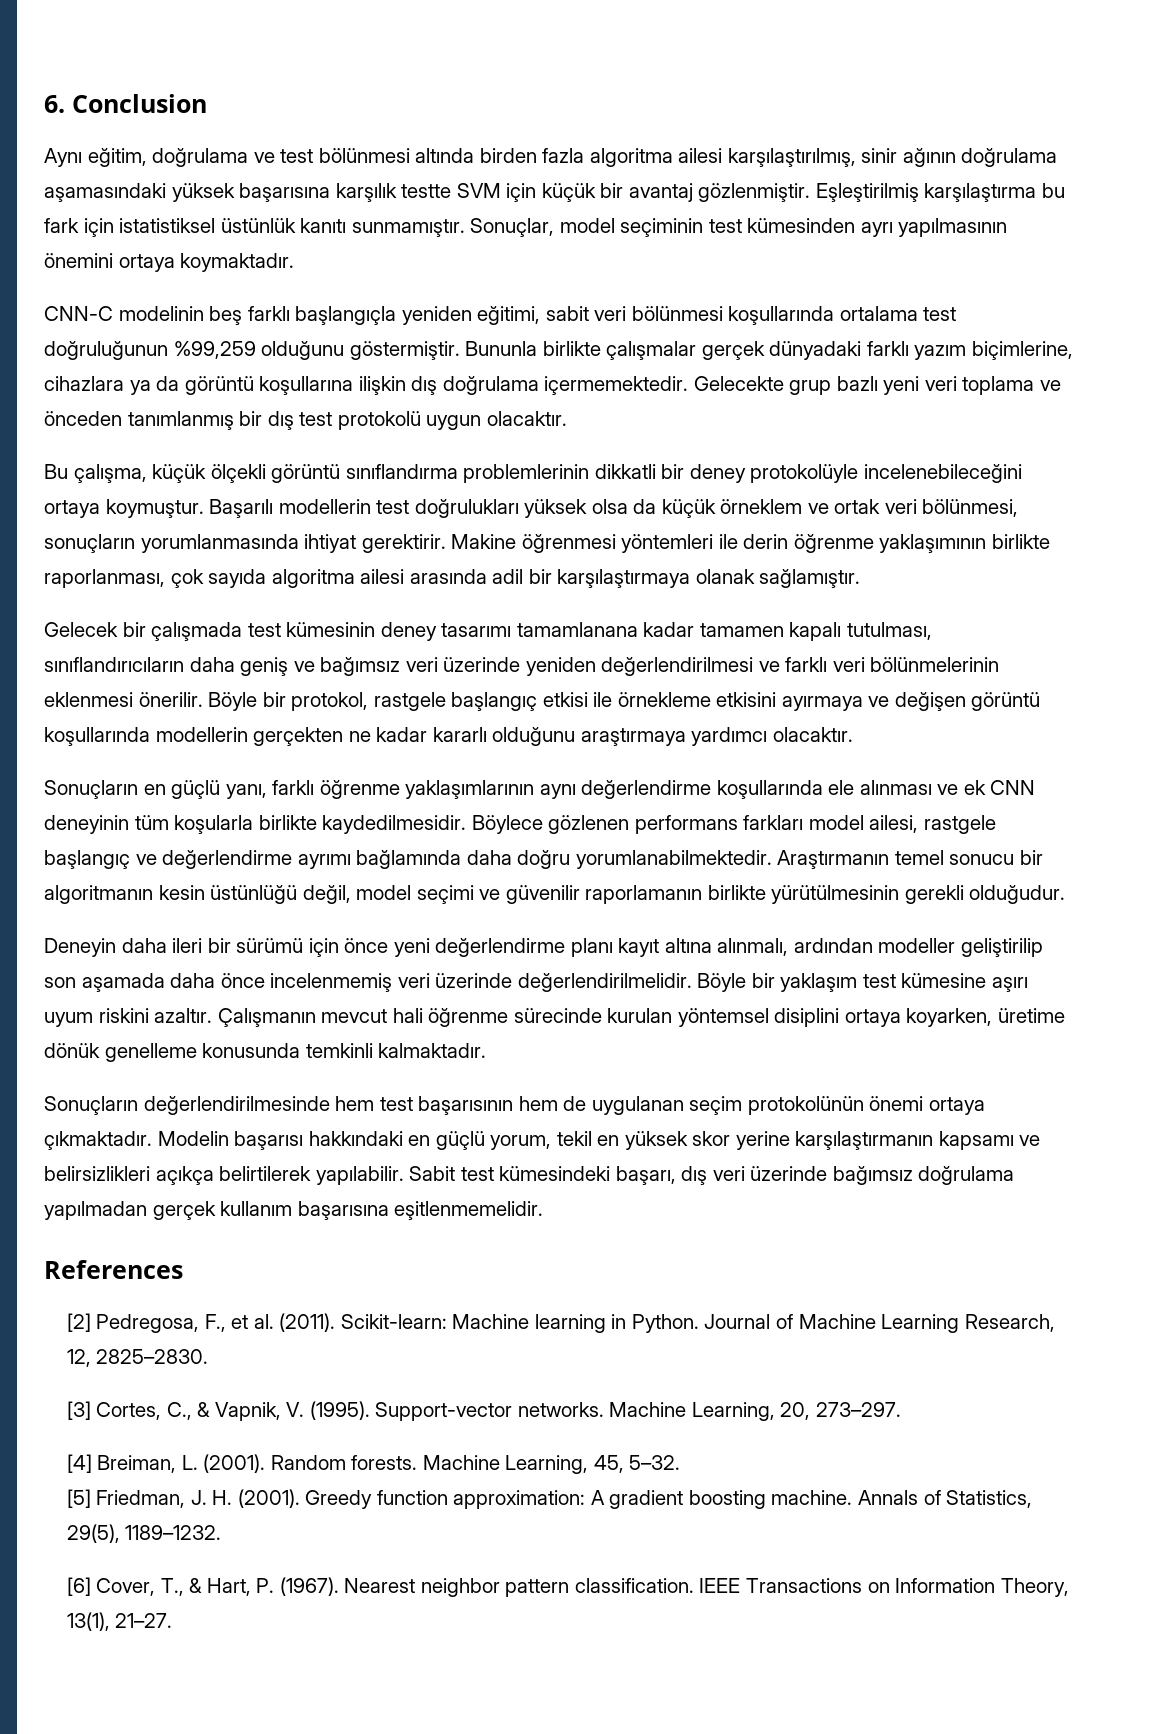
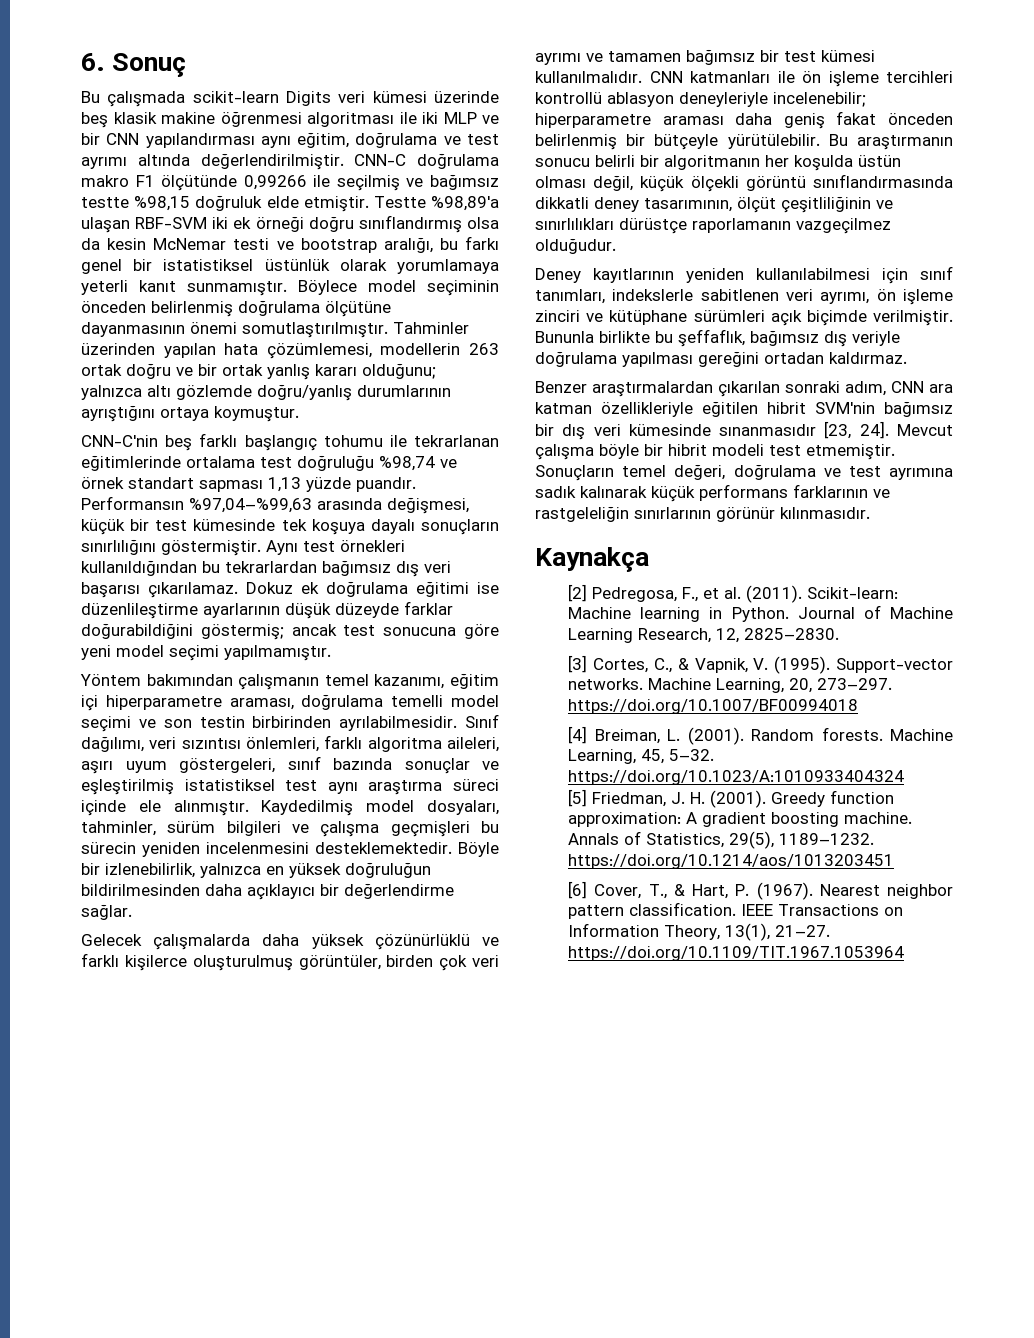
[72,94,207,113] [44,148,1058,167] [44,183,1065,202] [44,218,1008,237] [44,253,295,272] [44,306,957,325] [44,341,1073,360] [44,376,1062,395] [44,411,567,430] [44,464,1022,483] [44,499,1019,518] [44,534,1050,553] [44,569,861,588] [44,622,932,641] [44,657,1000,676] [44,692,1041,711] [44,727,853,746] [44,780,1036,799] [44,815,996,834] [44,850,1043,869] [44,885,1066,904] [44,938,1044,957] [44,973,1028,992] [44,1008,1065,1027] [44,1043,487,1062] [44,1096,985,1115] [44,1131,1041,1150] [44,1166,1015,1185] [44,1201,544,1220] [44,1260,183,1279] Conclusion // Aynı eğitim, doğrulama ve test bölünmesi altında birden fazla algoritma ailesi karşılaştırılmış, sinir ağının doğrulama aşamasındaki yüksek başarısına karşılık testte SVM için küçük bir avantaj gözlenmiştir. Eşleştirilmiş karşılaştırma bu fark için istatistiksel üstünlük kanıtı sunmamıştır. Sonuçlar, model seçiminin test kümesinden ayrı yapılmasının önemini ortaya koymaktadır. // CNN-C modelinin beş farklı başlangıçla yeniden eğitimi, sabit veri bölünmesi koşullarında ortalama test doğruluğunun %99,259 olduğunu göstermiştir. Bununla birlikte çalışmalar gerçek dünyadaki farklı yazım biçimlerine, cihazlara ya da görüntü koşullarına ilişkin dış doğrulama içermemektedir. Gelecekte grup bazlı yeni veri toplama ve önceden tanımlanmış bir dış test protokolü uygun olacaktır. // Bu çalışma, küçük ölçekli görüntü sınıflandırma problemlerinin dikkatli bir deney protokolüyle incelenebileceğini ortaya koymuştur. Başarılı modellerin test doğrulukları yüksek olsa da küçük örneklem ve ortak veri bölünmesi, sonuçların yorumlanmasında ihtiyat gerektirir. Makine öğrenmesi yöntemleri ile derin öğrenme yaklaşımının birlikte raporlanması, çok sayıda algoritma ailesi arasında adil bir karşılaştırmaya olanak sağlamıştır. // Gelecek bir çalışmada test kümesinin deney tasarımı tamamlanana kadar tamamen kapalı tutulması, sınıflandırıcıların daha geniş ve bağımsız veri üzerinde yeniden değerlendirilmesi ve farklı veri bölünmelerinin eklenmesi önerilir. Böyle bir protokol, rastgele başlangıç etkisi ile örnekleme etkisini ayırmaya ve değişen görüntü koşullarında modellerin gerçekten ne kadar kararlı olduğunu araştırmaya yardımcı olacaktır. // Sonuçların en güçlü yanı, farklı öğrenme yaklaşımlarının aynı değerlendirme koşullarında ele alınması ve ek CNN deneyinin tüm koşularla birlikte kaydedilmesidir. Böylece gözlenen performans farkları model ailesi, rastgele başlangıç ve değerlendirme ayrımı bağlamında daha doğru yorumlanabilmektedir. Araştırmanın temel sonucu bir algoritmanın kesin üstünlüğü değil, model seçimi ve güvenilir raporlamanın birlikte yürütülmesinin gerekli olduğudur. // Deneyin daha ileri bir sürümü için önce yeni değerlendirme planı kayıt altına alınmalı, ardından modeller geliştirilip son aşamada daha önce incelenmemiş veri üzerinde değerlendirilmelidir. Böyle bir yaklaşım test kümesine aşırı uyum riskini azaltır. Çalışmanın mevcut hali öğrenme sürecinde kurulan yöntemsel disiplini ortaya koyarken, üretime dönük genelleme konusunda temkinli kalmaktadır. // Sonuçların değerlendirilmesinde hem test başarısının hem de uygulanan seçim protokolünün önemi ortaya çıkmaktadır. Modelin başarısı hakkındaki en güçlü yorum, tekil en yüksek skor yerine karşılaştırmanın kapsamı ve belirsizlikleri açıkça belirtilerek yapılabilir. Sabit test kümesindeki başarı, dış veri üzerinde bağımsız doğrulama yapılmadan gerçek kullanım başarısına eşitlenmemelidir. // References -> [112,53,187,77] [81,91,499,107] [81,111,499,128] [81,132,499,148] [81,153,499,170] [81,174,499,191] [81,195,499,212] [81,215,499,233] [81,236,499,253] [81,259,499,274] [81,280,499,296] [81,300,391,317] [81,322,469,338] [81,343,499,359] [81,363,436,380] [81,384,451,401] [81,405,299,422] [81,433,499,451] [81,455,457,471] [81,477,416,492] [81,496,469,514] [81,519,499,535] [81,539,405,556] [81,560,451,577] [81,581,499,598] [81,601,453,619] [81,623,500,640] [81,645,331,661] [80,673,499,690] [81,694,500,711] [81,714,499,732] [81,735,499,752] [81,756,499,774] [81,779,499,795] [81,800,499,816] [81,821,499,837] [81,842,499,857] [81,862,431,878] [81,883,454,900] [81,904,132,920] [81,934,499,950] [81,953,499,971] [535,49,875,65] [535,71,953,87] [535,92,866,107] [535,111,953,129] [535,134,953,150] [535,155,901,171] [535,174,953,192] [535,196,893,213] [535,218,891,234] [535,238,616,254] [535,266,953,284] [535,289,953,305] [535,310,953,326] [535,329,900,347] [535,351,907,367] [535,381,953,397] [535,401,953,417] [535,421,953,440] [535,444,895,460] [535,464,953,481] [535,484,890,502] [535,506,870,522] [535,547,649,572] Sonuç // Bu çalışmada scikit-learn Digits veri kümesi üzerinde beş klasik makine öğrenmesi algoritması ile iki MLP ve bir CNN yapılandırması aynı eğitim, doğrulama ve test ayrımı altında değerlendirilmiştir. CNN-C doğrulama makro F1 ölçütünde 0,99266 ile seçilmiş ve bağımsız testte %98,15 doğruluk elde etmiştir. Testte %98,89'a ulaşan RBF-SVM iki ek örneği doğru sınıflandırmış olsa da kesin McNemar testi ve bootstrap aralığı, bu farkı genel bir istatistiksel üstünlük olarak yorumlamaya yeterli kanıt sunmamıştır. Böylece model seçiminin önceden belirlenmiş doğrulama ölçütüne dayanmasının önemi somutlaştırılmıştır. Tahminler üzerinden yapılan hata çözümlemesi, modellerin 263 ortak doğru ve bir ortak yanlış kararı olduğunu; yalnızca altı gözlemde doğru/yanlış durumlarının ayrıştığını ortaya koymuştur. // CNN-C'nin beş farklı başlangıç tohumu ile tekrarlanan eğitimlerinde ortalama test doğruluğu %98,74 ve örnek standart sapması 1,13 yüzde puandır. Performansın %97,04–%99,63 arasında değişmesi, küçük bir test kümesinde tek koşuya dayalı sonuçların sınırlılığını göstermiştir. Aynı test örnekleri kullanıldığından bu tekrarlardan bağımsız dış veri başarısı çıkarılamaz. Dokuz ek doğrulama eğitimi ise düzenlileştirme ayarlarının düşük düzeyde farklar doğurabildiğini göstermiş; ancak test sonucuna göre yeni model seçimi yapılmamıştır. // Yöntem bakımından çalışmanın temel kazanımı, eğitim içi hiperparametre araması, doğrulama temelli model seçimi ve son testin birbirinden ayrılabilmesidir. Sınıf dağılımı, veri sızıntısı önlemleri, farklı algoritma aileleri, aşırı uyum göstergeleri, sınıf bazında sonuçlar ve eşleştirilmiş istatistiksel test aynı araştırma süreci içinde ele alınmıştır. Kaydedilmiş model dosyaları, tahminler, sürüm bilgileri ve çalışma geçmişleri bu sürecin yeniden incelenmesini desteklemektedir. Böyle bir izlenebilirlik, yalnızca en yüksek doğruluğun bildirilmesinden daha açıklayıcı bir değerlendirme sağlar. // Gelecek çalışmalarda daha yüksek çözünürlüklü ve farklı kişilerce oluşturulmuş görüntüler, birden çok veri ayrımı ve tamamen bağımsız bir test kümesi kullanılmalıdır. CNN katmanları ile ön işleme tercihleri kontrollü ablasyon deneyleriyle incelenebilir; hiperparametre araması daha geniş fakat önceden belirlenmiş bir bütçeyle yürütülebilir. Bu araştırmanın sonucu belirli bir algoritmanın her koşulda üstün olması değil, küçük ölçekli görüntü sınıflandırmasında dikkatli deney tasarımının, ölçüt çeşitliliğinin ve sınırlılıkları dürüstçe raporlamanın vazgeçilmez olduğudur. // Deney kayıtlarının yeniden kullanılabilmesi için sınıf tanımları, indekslerle sabitlenen veri ayrımı, ön işleme zinciri ve kütüphane sürümleri açık biçimde verilmiştir. Bununla birlikte bu şeffaflık, bağımsız dış veriyle doğrulama yapılması gereğini ortadan kaldırmaz. // Benzer araştırmalardan çıkarılan sonraki adım, CNN ara katman özellikleriyle eğitilen hibrit SVM'nin bağımsız bir dış veri kümesinde sınanmasıdır [23, 24]. Mevcut çalışma böyle bir hibrit modeli test etmemiştir. Sonuçların temel değeri, doğrulama ve test ayrımına sadık kalınarak küçük performans farklarının ve rastgeleliğin sınırlarının görünür kılınmasıdır. // Kaynakça
(901, 1409) none -> [568,699,859,714] https://doi.org/10.1007/BF00994018
(681, 1462) none -> [568,770,905,785] https://doi.org/10.1023/A:1010933404324
(222, 1532) none -> [568,854,895,869] https://doi.org/10.1214/aos/1013203451
(173, 1620) none -> [568,946,905,961] https://doi.org/10.1109/TIT.1967.1053964

